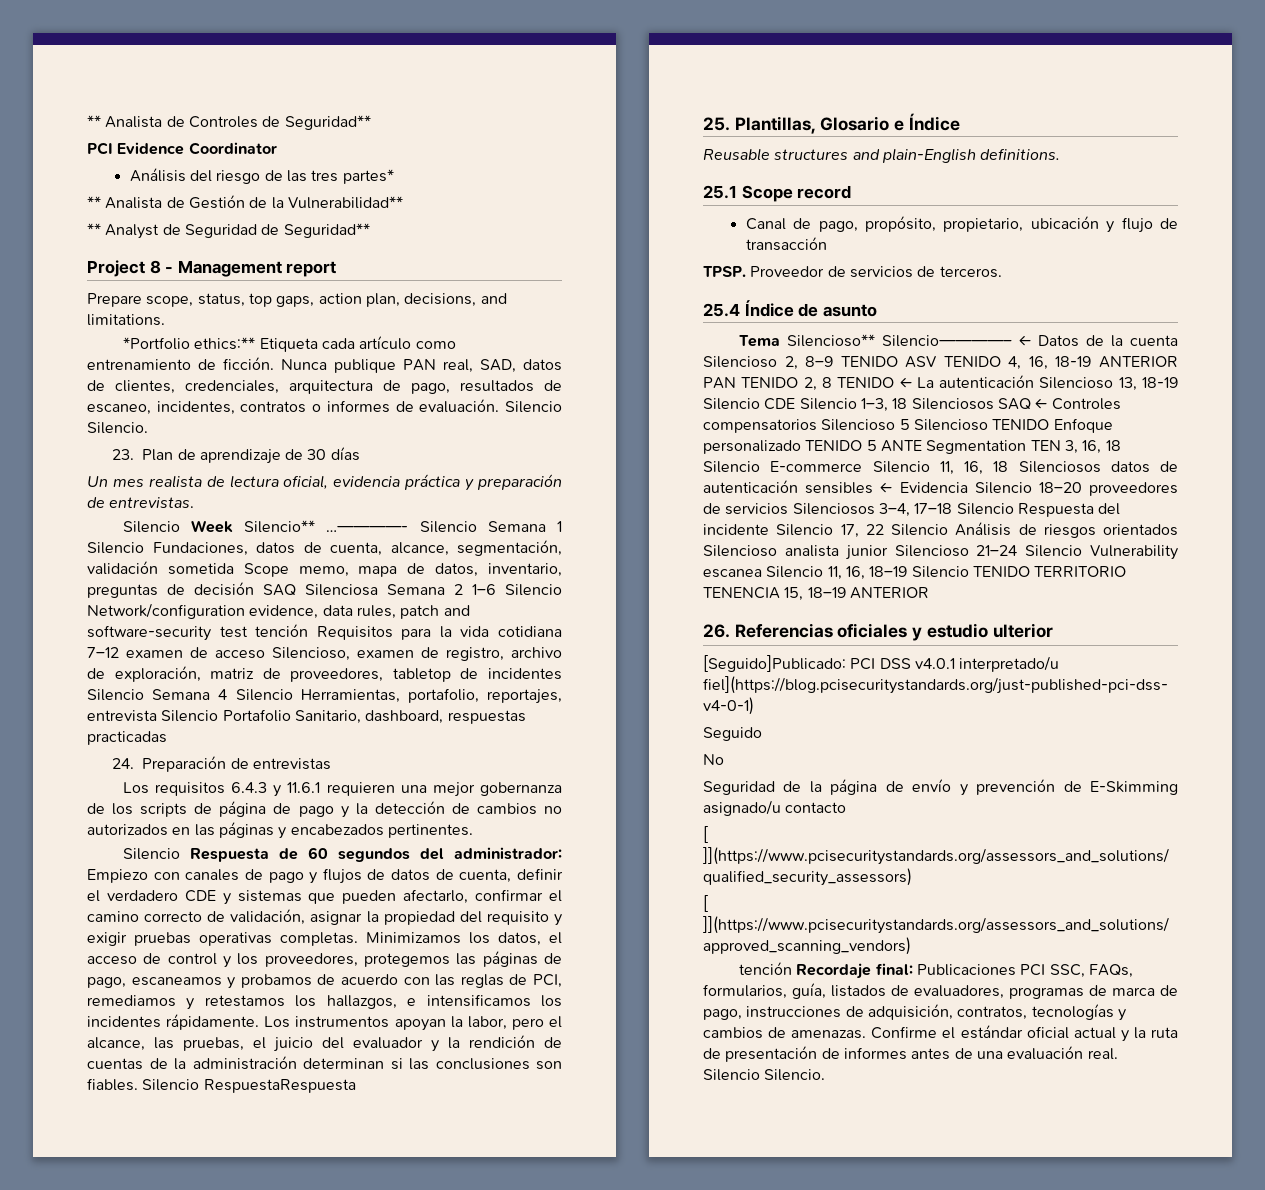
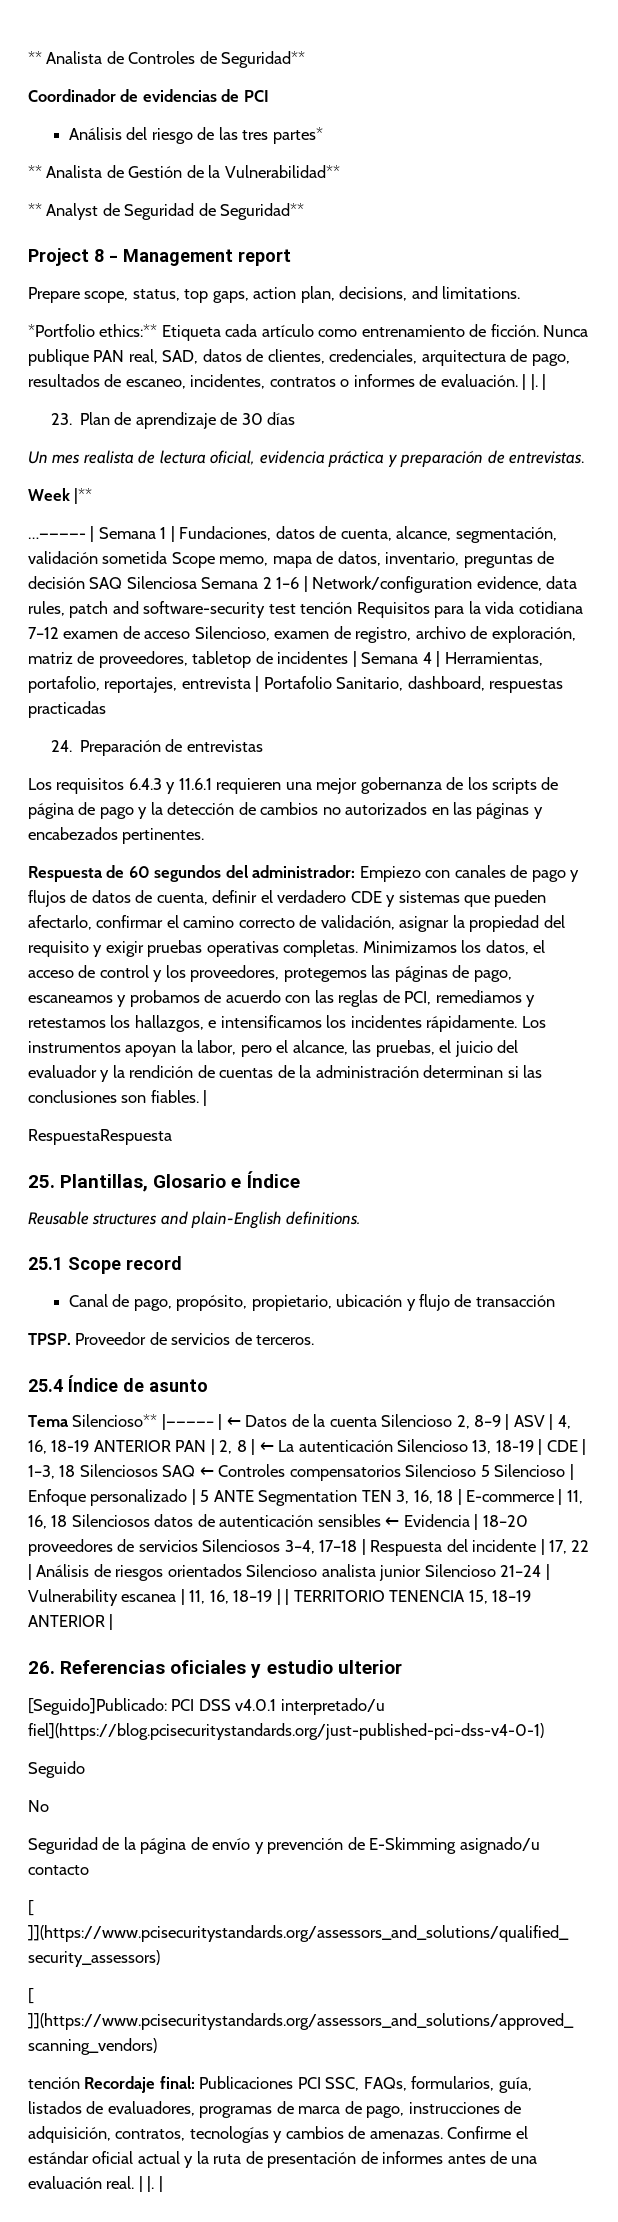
[87,142,277,155] PCI Evidence Coordinator -> [28,89,269,102] Coordinador de evidencias de PCI
[505,401,562,413] [87,422,148,434] Silencio Silencio. -> [522,374,547,390] | |. |
[122,520,477,533] Silencio Week Silencio** …————- Silencio -> [28,488,93,504] [28,526,95,542] Week |** // …————- |
[87,542,144,554] Silencio -> [170,526,175,542] |
[505,584,562,596] Silencio -> [303,576,308,592] |
[87,689,144,701] Silencio -> [352,651,357,667] |
[235,689,293,701] Silencio -> [436,651,441,667] |
[161,710,219,722] Silencio -> [255,676,260,692] |
[122,848,180,860] Silencio -> (205, 836) none
[142,1079,200,1091] Silencio -> [203,1090,208,1106] | //
[881,335,1012,347] Silencio————– -> [161,1414,223,1430] |————– |
[840,356,1001,368] TENIDO ASV TENIDO -> [505,1414,554,1430] | ASV |
[741,377,799,388] TENIDO -> [210,1439,215,1455] |
[837,377,895,388] TENIDO -> [251,1439,256,1455] |
[703,398,857,410] Silencio CDE Silencio -> [538,1439,587,1455] | CDE |
[992,419,1050,430] TENIDO -> [569,1464,574,1480] |
[805,440,863,451] TENIDO -> [191,1489,196,1505] |
[703,461,930,473] Silencio E-commerce Silencio -> [457,1489,563,1505] | E-commerce |
[974,482,1032,494] Silencio -> [474,1514,479,1530] |
[956,503,1014,515] Silencio -> [361,1539,366,1555] |
[776,524,834,536] Silencio -> [540,1539,545,1555] |
[891,524,948,536] Silencio -> [28,1564,32,1580] |
[1025,545,1083,557] Silencio -> [545,1564,550,1580] |
[766,566,824,578] Silencio -> [180,1589,185,1605] |
[911,566,1030,578] Silencio TENIDO -> [276,1589,290,1605] | |
(929, 593) none -> [109,1614,114,1630] |
[703,1069,826,1081] Silencio Silencio. -> [138,2176,163,2192] | |. |

